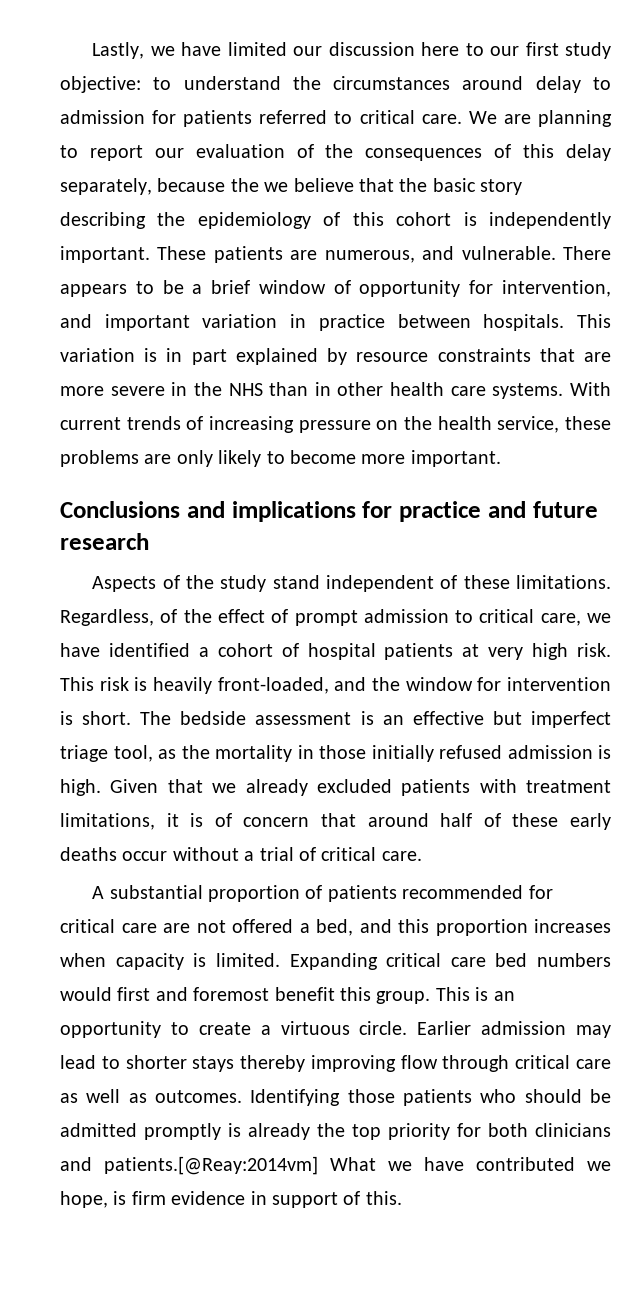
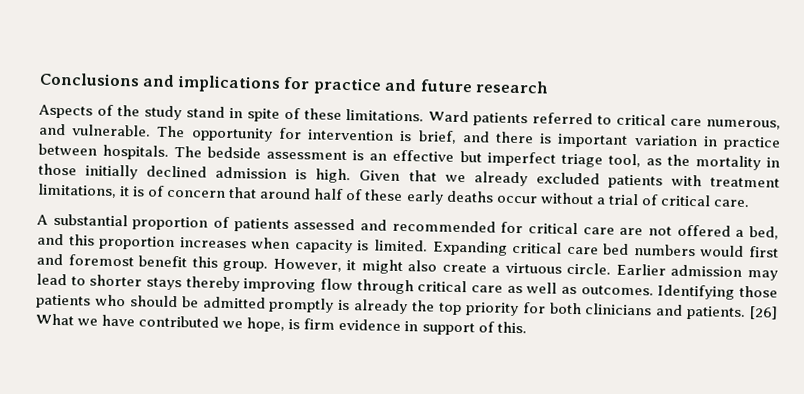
[92,42,611,59] [60,76,611,93] [60,110,612,127] [60,144,612,161] [60,178,523,195] [60,212,611,229] [60,246,612,263] [60,280,611,297] [60,314,611,331] [60,348,611,365] [60,382,611,399] [60,416,611,433] [60,450,501,467] Lastly, we have limited our discussion here to our first study objective: to understand the circumstances around delay to admission for patients referred to critical care. We are planning to report our evaluation of the consequences of this delay separately, because the we believe that the basic story describing the epidemiology of this cohort is independently important. These patients are numerous, and vulnerable. There appears to be a brief window of opportunity for intervention, and important variation in practice between hospitals. This variation is in part explained by resource constraints that are more severe in the NHS than in other health care systems. With current trends of increasing pressure on the health service, these problems are only likely to become more important. // -> (39, 79) none
[325,575,434,592] independent -> [228,107,280,122] in spite
[60,609,611,626] [60,643,611,660] [60,677,611,694] [60,711,132,725] Regardless, of the effect of prompt admission to critical care, we have identified a cohort of hospital patients at very high risk. This risk is heavily front-loaded, and the window for intervention is short. -> [428,110,781,130] [39,123,781,151] [38,143,170,160] Ward patients referred to critical care numerous, and vulnerable. The opportunity for intervention is brief, and there is important variation in practice between hospitals.
[439,745,502,759] refused -> [146,165,208,178] declined
(397, 893) none -> [293,218,387,231] assessed and
[435,987,515,1001] [60,1021,189,1038] This is an opportunity to -> [272,258,438,275] However, it might also
[104,1156,318,1175] patients.[@Reay:2014vm] -> [686,305,778,321] patients. [26]

